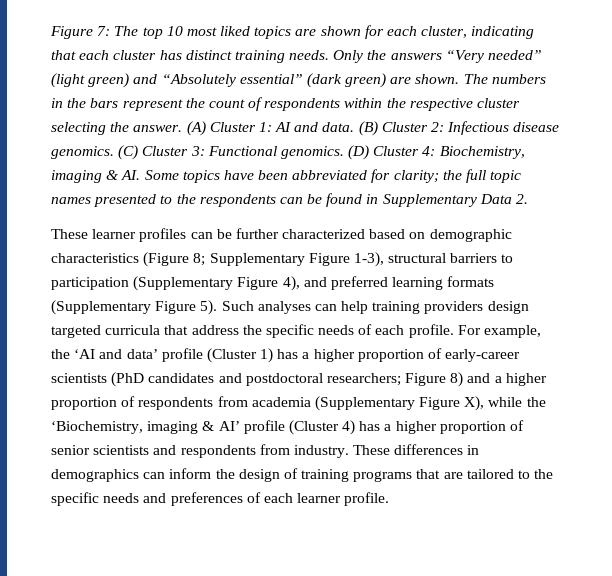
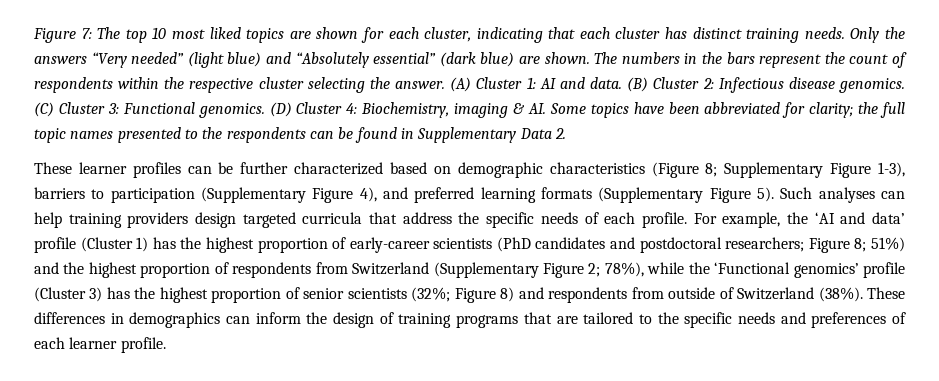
[88,73,130,88] green) -> [227,52,262,67] blue)
[345,73,387,88] green) -> [480,52,515,67] blue)
[388,253,447,263] structural -> (906, 169) none
[302,349,355,362] a higher -> [180,237,254,253] the highest
[450,372,547,387] 8) and a higher -> [854,237,906,252] [34,262,137,278] 8; 51%) and the highest
[251,396,546,411] [51,420,525,435] [51,444,349,458] academia (Supplementary Figure X), while the ‘Biochemistry, imaging & AI’ profile (Cluster 4) has a higher proportion of senior scientists and respondents from industry. -> [352,262,905,278] [34,287,863,303] Switzerland (Supplementary Figure 2; 78%), while the ‘Functional genomics’ profile (Cluster 3) has the highest proportion of senior scientists (32%; Figure 8) and respondents from outside of Switzerland (38%).

